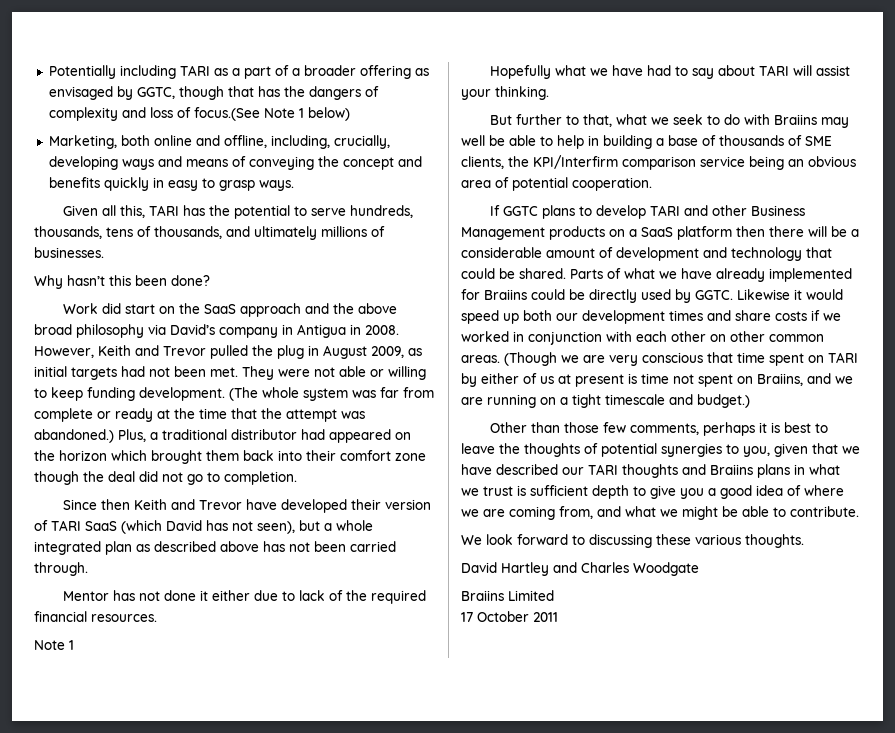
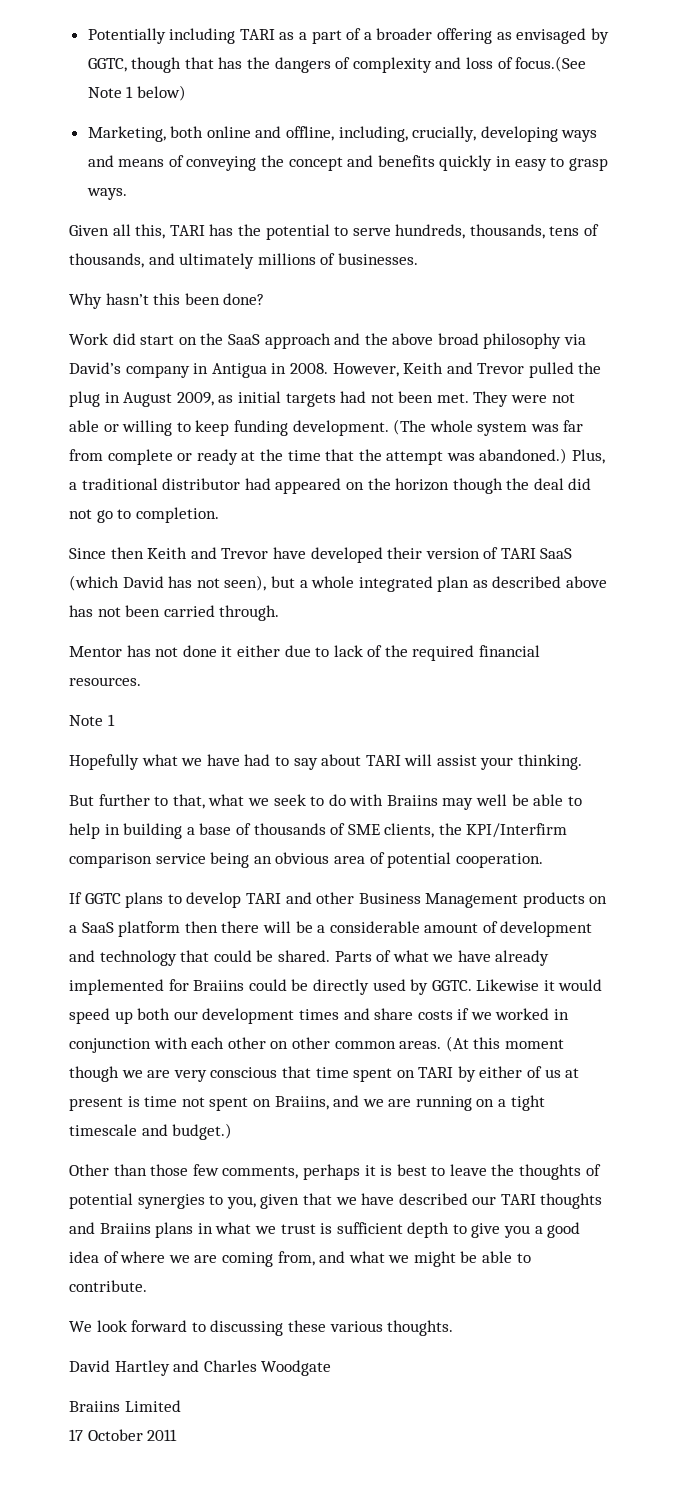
[111,450,426,464] which brought them back into their comfort zone -> (450, 484) none
[504,352,557,366] (Though -> [445,1036,564,1052] [69,1066,119,1082] (At this moment though

